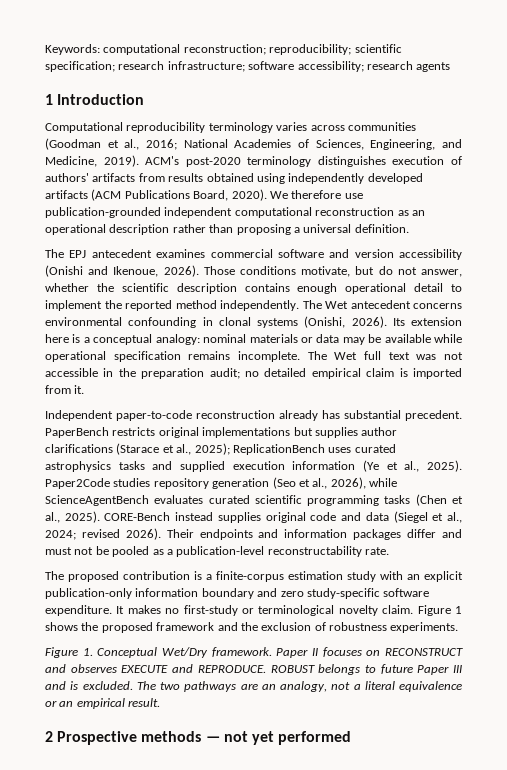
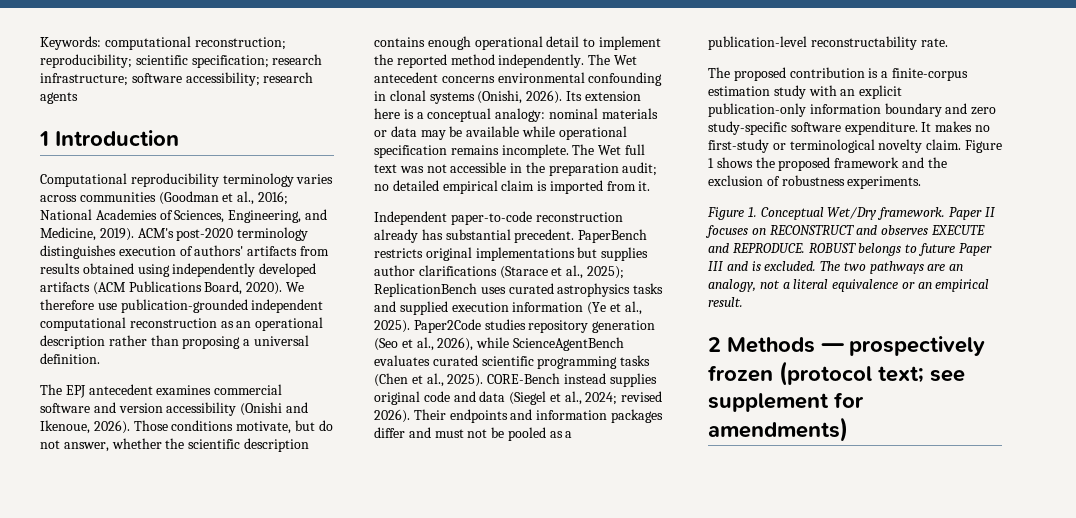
[57,731,352,745] Prospective methods — not yet performed -> [727,336,985,356] [708,361,965,386] [708,392,864,412] [708,417,848,442] Methods — prospectively frozen (protocol text; see supplement for amendments)

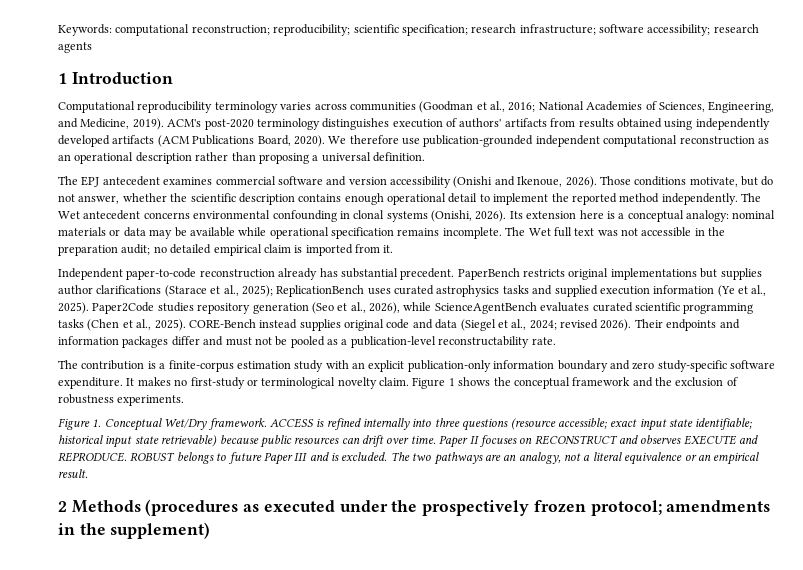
[733,67,786,81] proposed -> (78, 364) none
[778,157,831,171] proposed -> [513,377,570,389] conceptual
(946, 213) none -> [269,418,753,431] [58,435,436,448] ACCESS is refined internally into three questions (resource accessible; exact input state identifiable; historical input state retrievable) because public resources can drift over time.
[821,336,985,356] [708,361,965,386] [708,392,864,412] [708,417,848,442] — prospectively frozen (protocol text; see supplement for amendments) -> [145,499,771,516] [58,522,211,539] (procedures as executed under the prospectively frozen protocol; amendments in the supplement)

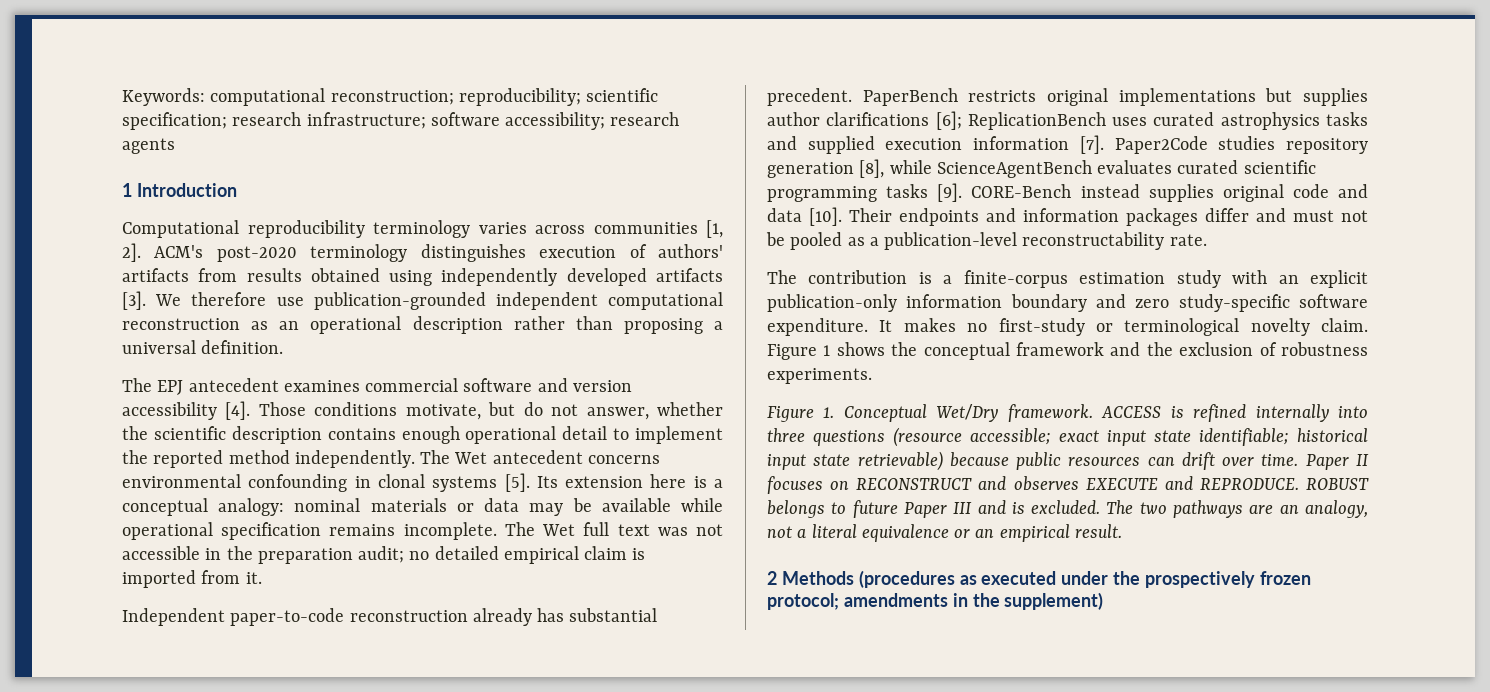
[419,101,775,113] [58,118,164,130] (Goodman et al., 2016; National Academies of Sciences, Engineering, and Medicine, 2019). -> [706,220,723,238] [122,243,141,262] [1, 2].
[157,135,325,147] (ACM Publications Board, 2020). -> [122,291,146,310] [3].
[453,176,597,188] (Onishi and Ikenoue, 2026). -> [225,401,251,420] [4].
[431,210,507,222] (Onishi, 2026). -> [504,473,530,492] [5].
[164,285,273,297] (Starace et al., 2025); -> [935,111,962,130] [6];
[717,285,767,297] [58,302,400,314] (Ye et al., 2025). Paper2Code studies repository generation (Seo et al., 2026), -> [1079,135,1368,154] [767,159,885,178] [7]. Paper2Code studies repository generation [8],
[87,319,186,331] (Chen et al., 2025). -> [937,183,963,202] [9].
[460,319,632,331] (Siegel et al., 2024; revised 2026). -> [809,207,842,226] [10].

